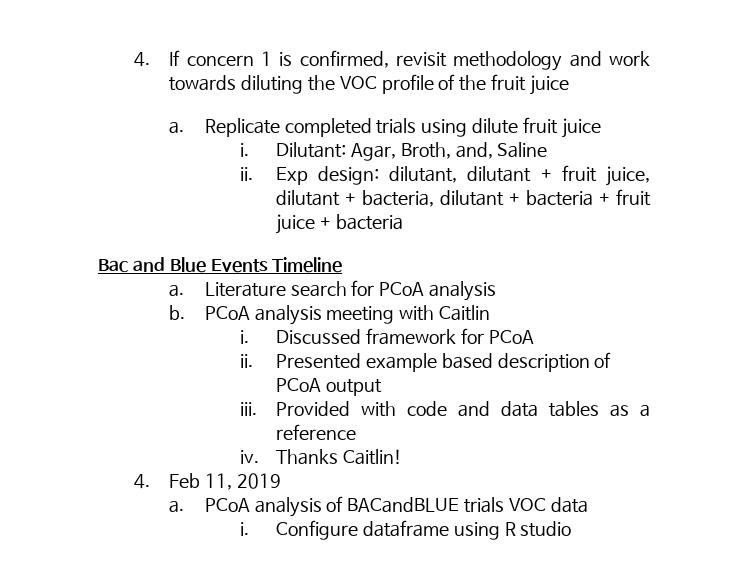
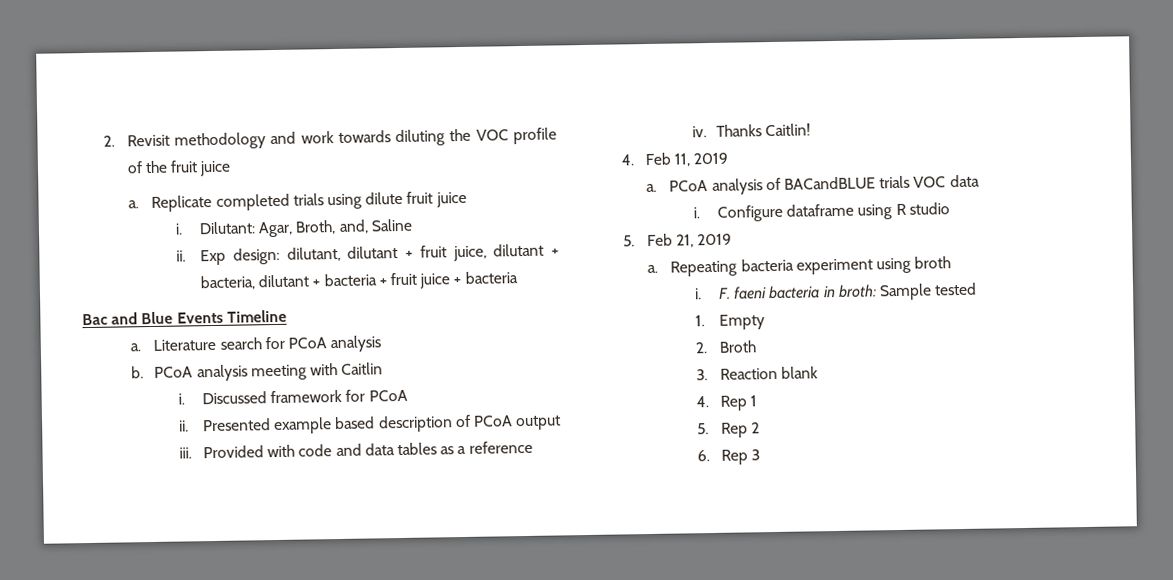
[133,50,447,68] 4. If concern 1 is confirmed, revisit -> [102,134,170,147] 2. Revisit
(572, 529) none -> [622,233,733,248] [646,256,952,277] [694,282,978,301] [695,314,766,330] [695,340,758,354] [696,366,819,381] [696,395,758,411] [697,422,761,438] [697,449,761,465] // 5. Feb 21, 2019 // a. Repeating bacteria experiment using broth // i. F. faeni bacteria in broth: Sample tested // 1. Empty // 2. Broth // 3. Reaction blank // 4. Rep 1 // 5. Rep 2 // 6. Rep 3

